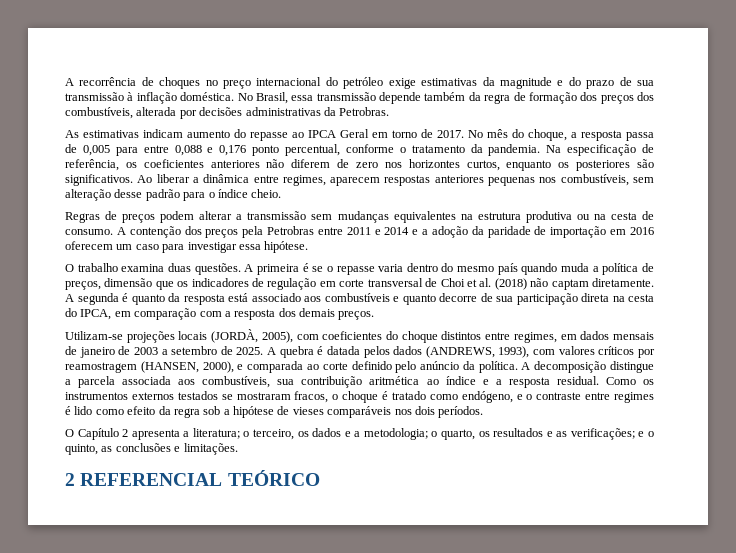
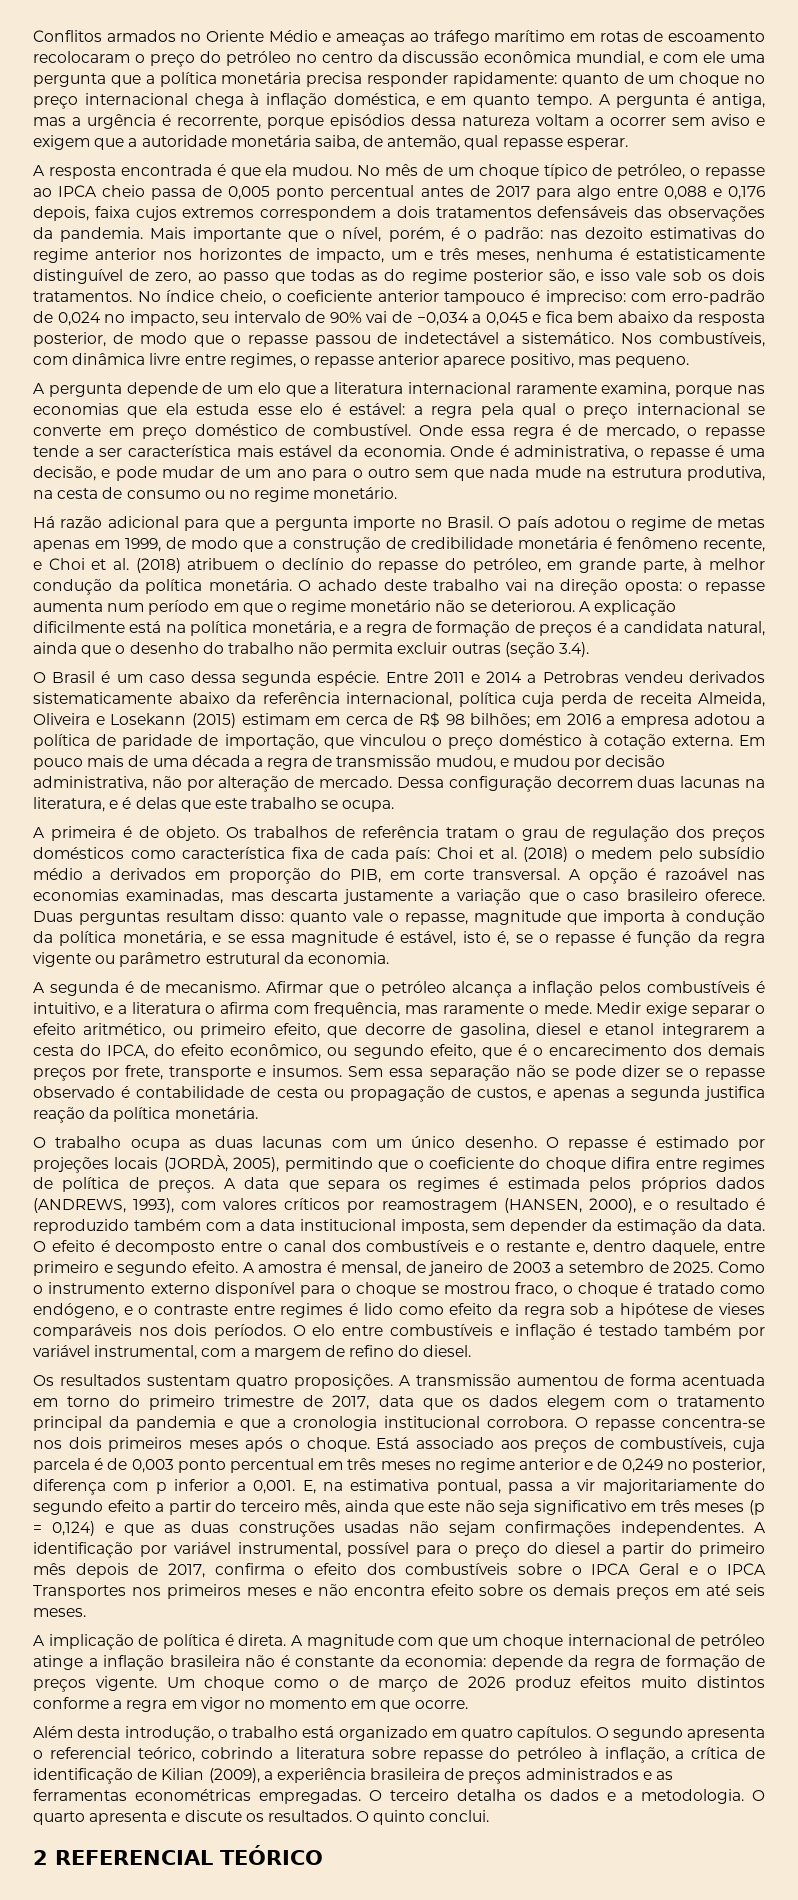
[65,77,655,89] [65,92,654,104] [65,107,390,119] [65,129,654,141] [65,144,654,156] [65,159,654,171] [65,174,655,186] [65,189,282,201] [65,211,654,223] [65,226,655,238] [65,241,309,253] [65,263,654,275] [65,278,655,290] [65,293,654,305] [65,308,375,320] [65,329,654,343] [65,346,390,358] A recorrência de choques no preço internacional do petróleo exige estimativas da magnitude e do prazo de sua transmissão à inflação doméstica. No Brasil, essa transmissão depende também da regra de formação dos preços dos combustíveis, alterada por decisões administrativas da Petrobras. // As estimativas indicam aumento do repasse ao IPCA Geral em torno de 2017. No mês do choque, a resposta passa de 0,005 para entre 0,088 e 0,176 ponto percentual, conforme o tratamento da pandemia. Na especificação de referência, os coeficientes anteriores não diferem de zero nos horizontes curtos, enquanto os posteriores são significativos. Ao liberar a dinâmica entre regimes, aparecem respostas anteriores pequenas nos combustíveis, sem alteração desse padrão para o índice cheio. // Regras de preços podem alterar a transmissão sem mudanças equivalentes na estrutura produtiva ou na cesta de consumo. A contenção dos preços pela Petrobras entre 2011 e 2014 e a adoção da paridade de importação em 2016 oferecem um caso para investigar essa hipótese. // O trabalho examina duas questões. A primeira é se o repasse varia dentro do mesmo país quando muda a política de preços, dimensão que os indicadores de regulação em corte transversal de Choi et al. (2018) não captam diretamente. A segunda é quanto da resposta está associado aos combustíveis e quanto decorre de sua participação direta na cesta do IPCA, em comparação com a resposta dos demais preços. // Utilizam-se projeções locais (JORDÀ, 2005), com coeficientes do choque distintos entre regimes, em dados mensais de janeiro de 2003 a setembro de 2025. A quebra é datada pelos -> [33,30,766,46] [33,51,766,67] [33,72,766,87] [33,93,765,109] [33,114,765,129] [33,135,628,150] [33,164,765,179] [33,185,765,200] [33,206,765,222] [33,227,765,242] [33,248,765,263] [33,269,765,284] [33,290,765,305] [33,311,765,326] [33,332,765,347] [33,353,690,368] [33,382,765,397] [33,403,766,419] [33,424,765,440] [33,445,765,460] [33,466,765,481] [33,487,398,502] [33,516,765,531] [33,537,765,553] [33,558,765,573] [33,579,766,595] [33,600,677,616] [33,621,766,637] [33,642,590,658] [33,671,765,686] [33,692,765,707] [33,712,765,728] [33,734,765,750] [33,755,666,770] [33,776,765,792] [33,797,395,812] [33,826,765,842] [33,847,765,862] [33,868,765,884] [33,889,766,905] [33,910,765,926] [33,931,765,947] [33,952,389,967] [33,981,765,997] [33,1002,766,1017] [33,1023,765,1038] [33,1044,765,1059] [33,1065,766,1081] [33,1086,765,1102] [33,1107,258,1123] [33,1136,766,1151] [33,1155,765,1173] [33,1177,707,1193] Conflitos armados no Oriente Médio e ameaças ao tráfego marítimo em rotas de escoamento recolocaram o preço do petróleo no centro da discussão econômica mundial, e com ele uma pergunta que a política monetária precisa responder rapidamente: quanto de um choque no preço internacional chega à inflação doméstica, e em quanto tempo. A pergunta é antiga, mas a urgência é recorrente, porque episódios dessa natureza voltam a ocorrer sem aviso e exigem que a autoridade monetária saiba, de antemão, qual repasse esperar. // A resposta encontrada é que ela mudou. No mês de um choque típico de petróleo, o repasse ao IPCA cheio passa de 0,005 ponto percentual antes de 2017 para algo entre 0,088 e 0,176 depois, faixa cujos extremos correspondem a dois tratamentos defensáveis das observações da pandemia. Mais importante que o nível, porém, é o padrão: nas dezoito estimativas do regime anterior nos horizontes de impacto, um e três meses, nenhuma é estatisticamente distinguível de zero, ao passo que todas as do regime posterior são, e isso vale sob os dois tratamentos. No índice cheio, o coeficiente anterior tampouco é impreciso: com erro-padrão de 0,024 no impacto, seu intervalo de 90% vai de −0,034 a 0,045 e fica bem abaixo da resposta posterior, de modo que o repasse passou de indetectável a sistemático. Nos combustíveis, com dinâmica livre entre regimes, o repasse anterior aparece positivo, mas pequeno. // A pergunta depende de um elo que a literatura internacional raramente examina, porque nas economias que ela estuda esse elo é estável: a regra pela qual o preço internacional se converte em preço doméstico de combustível. Onde essa regra é de mercado, o repasse tende a ser característica mais estável da economia. Onde é administrativa, o repasse é uma decisão, e pode mudar de um ano para o outro sem que nada mude na estrutura produtiva, na cesta de consumo ou no regime monetário. // Há razão adicional para que a pergunta importe no Brasil. O país adotou o regime de metas apenas em 1999, de modo que a construção de credibilidade monetária é fenômeno recente, e Choi et al. (2018) atribuem o declínio do repasse do petróleo, em grande parte, à melhor condução da política monetária. O achado deste trabalho vai na direção oposta: o repasse aumenta num período em que o regime monetário não se deteriorou. A explicação dificilmente está na política monetária, e a regra de formação de preços é a candidata natural, ainda que o desenho do trabalho não permita excluir outras (seção 3.4). // O Brasil é um caso dessa segunda espécie. Entre 2011 e 2014 a Petrobras vendeu derivados sistematicamente abaixo da referência internacional, política cuja perda de receita Almeida, Oliveira e Losekann (2015) estimam em cerca de R$ 98 bilhões; em 2016 a empresa adotou a política de paridade de importação, que vinculou o preço doméstico à cotação externa. Em pouco mais de uma década a regra de transmissão mudou, e mudou por decisão administrativa, não por alteração de mercado. Dessa configuração decorrem duas lacunas na literatura, e é delas que este trabalho se ocupa. // A primeira é de objeto. Os trabalhos de referência tratam o grau de regulação dos preços domésticos como característica fixa de cada país: Choi et al. (2018) o medem pelo subsídio médio a derivados em proporção do PIB, em corte transversal. A opção é razoável nas economias examinadas, mas descarta justamente a variação que o caso brasileiro oferece. Duas perguntas resultam disso: quanto vale o repasse, magnitude que importa à condução da política monetária, e se essa magnitude é estável, isto é, se o repasse é função da regra vigente ou parâmetro estrutural da economia. // A segunda é de mecanismo. Afirmar que o petróleo alcança a inflação pelos combustíveis é intuitivo, e a literatura o afirma com frequência, mas raramente o mede. Medir exige separar o efeito aritmético, ou primeiro efeito, que decorre de gasolina, diesel e etanol integrarem a cesta do IPCA, do efeito econômico, ou segundo efeito, que é o encarecimento dos demais preços por frete, transporte e insumos. Sem essa separação não se pode dizer se o repasse observado é contabilidade de cesta ou propagação de custos, e apenas a segunda justifica reação da política monetária. // O trabalho ocupa as duas lacunas com um único desenho. O repasse é estimado por projeções locais (JORDÀ, 2005), permitindo que o coeficiente do choque difira entre regimes de política de preços. A data que separa os regimes é estimada pelos próprios
[247,361,654,373] [65,376,654,388] [65,391,329,403] comparada ao corte definido pelo anúncio da política. A decomposição distingue a parcela associada aos combustíveis, sua contribuição aritmética ao índice e a resposta residual. Como os instrumentos externos testados se mostraram fracos, -> [658,1198,766,1210] [33,1219,765,1235] [33,1240,765,1255] [33,1261,765,1276] [33,1282,558,1297] o resultado é reproduzido também com a data institucional imposta, sem depender da estimação da data. O efeito é decomposto entre o canal dos combustíveis e o restante e, dentro daquele, entre primeiro e segundo efeito. A amostra é mensal, de janeiro de 2003 a setembro de 2025. Como o instrumento externo disponível para o choque se mostrou fraco,
[65,428,654,440] [65,443,238,455] // O Capítulo 2 apresenta a literatura; o terceiro, os dados e a metodologia; o quarto, os resultados e as verificações; e o quinto, as conclusões e limitações. -> [292,1324,766,1340] [33,1345,472,1360] [33,1374,765,1390] [33,1395,765,1410] [33,1416,765,1431] [33,1437,766,1453] [33,1458,765,1473] [33,1479,766,1495] [33,1500,765,1515] [33,1521,766,1537] [33,1542,765,1558] [33,1563,766,1578] [33,1584,766,1600] [33,1608,86,1617] [33,1634,765,1650] [33,1655,765,1671] [33,1676,765,1692] [33,1697,468,1712] [33,1726,765,1742] [33,1747,766,1763] [33,1768,674,1784] [33,1789,765,1804] [33,1810,490,1825] O elo entre combustíveis e inflação é testado também por variável instrumental, com a margem de refino do diesel. // Os resultados sustentam quatro proposições. A transmissão aumentou de forma acentuada em torno do primeiro trimestre de 2017, data que os dados elegem com o tratamento principal da pandemia e que a cronologia institucional corrobora. O repasse concentra-se nos dois primeiros meses após o choque. Está associado aos preços de combustíveis, cuja parcela é de 0,003 ponto percentual em três meses no regime anterior e de 0,249 no posterior, diferença com p inferior a 0,001. E, na estimativa pontual, passa a vir majoritariamente do segundo efeito a partir do terceiro mês, ainda que este não seja significativo em três meses (p = 0,124) e que as duas construções usadas não sejam confirmações independentes. A identificação por variável instrumental, possível para o preço do diesel a partir do primeiro mês depois de 2017, confirma o efeito dos combustíveis sobre o IPCA Geral e o IPCA Transportes nos primeiros meses e não encontra efeito sobre os demais preços em até seis meses. // A implicação de política é direta. A magnitude com que um choque internacional de petróleo atinge a inflação brasileira não é constante da economia: depende da regra de formação de preços vigente. Um choque como o de março de 2026 produz efeitos muito distintos conforme a regra em vigor no momento em que ocorre. // Além desta introdução, o trabalho está organizado em quatro capítulos. O segundo apresenta o referencial teórico, cobrindo a literatura sobre repasse do petróleo à inflação, a crítica de identificação de Kilian (2009), a experiência brasileira de preços administrados e as ferramentas econométricas empregadas. O terceiro detalha os dados e a metodologia. O quarto apresenta e discute os resultados. O quinto conclui.

